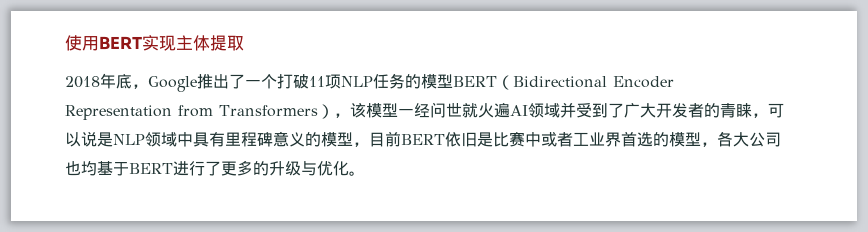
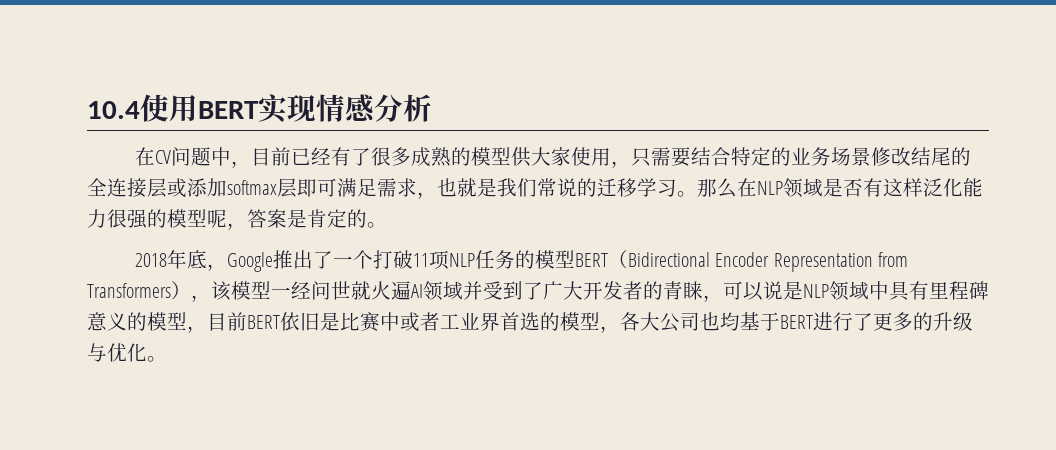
(65, 43) none -> [87,101,140,119] 10.4
[176,35,244,51] 主体提取 -> [316,94,432,122] [135,147,972,168] [87,178,983,199] [87,209,387,230] 情感分析 // 在CV问题中，目前已经有了很多成熟的模型供大家使用，只需要结合特定的业务场景修改结尾的全连接层或添加softmax层即可满足需求，也就是我们常说的迁移学习。那么在NLP领域是否有这样泛化能力很强的模型呢，答案是肯定的。

